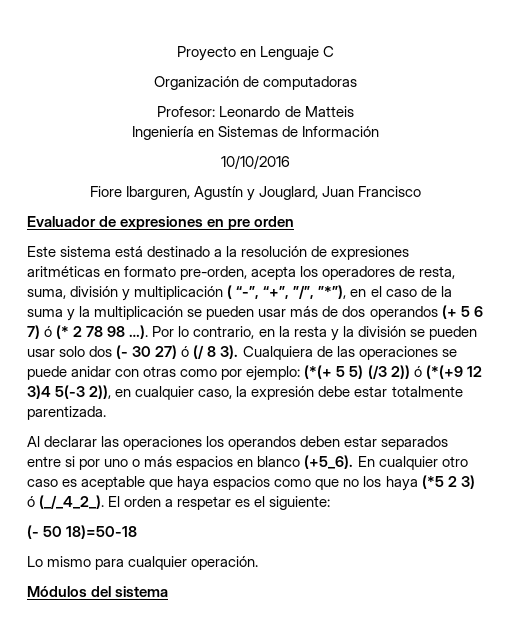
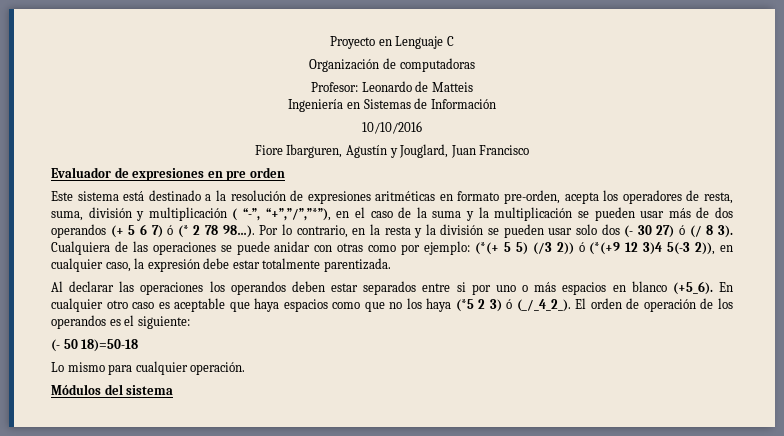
[263,285,347,299] “+”, ”/”, ”*”), -> [265,208,331,221] “+”,”/”,”*”),
[107,325,149,339] 98 …). -> [222,225,255,238] 98…).
[165,496,232,510] a respetar -> [626,298,734,312] [51,315,106,329] de operación de los operandos

